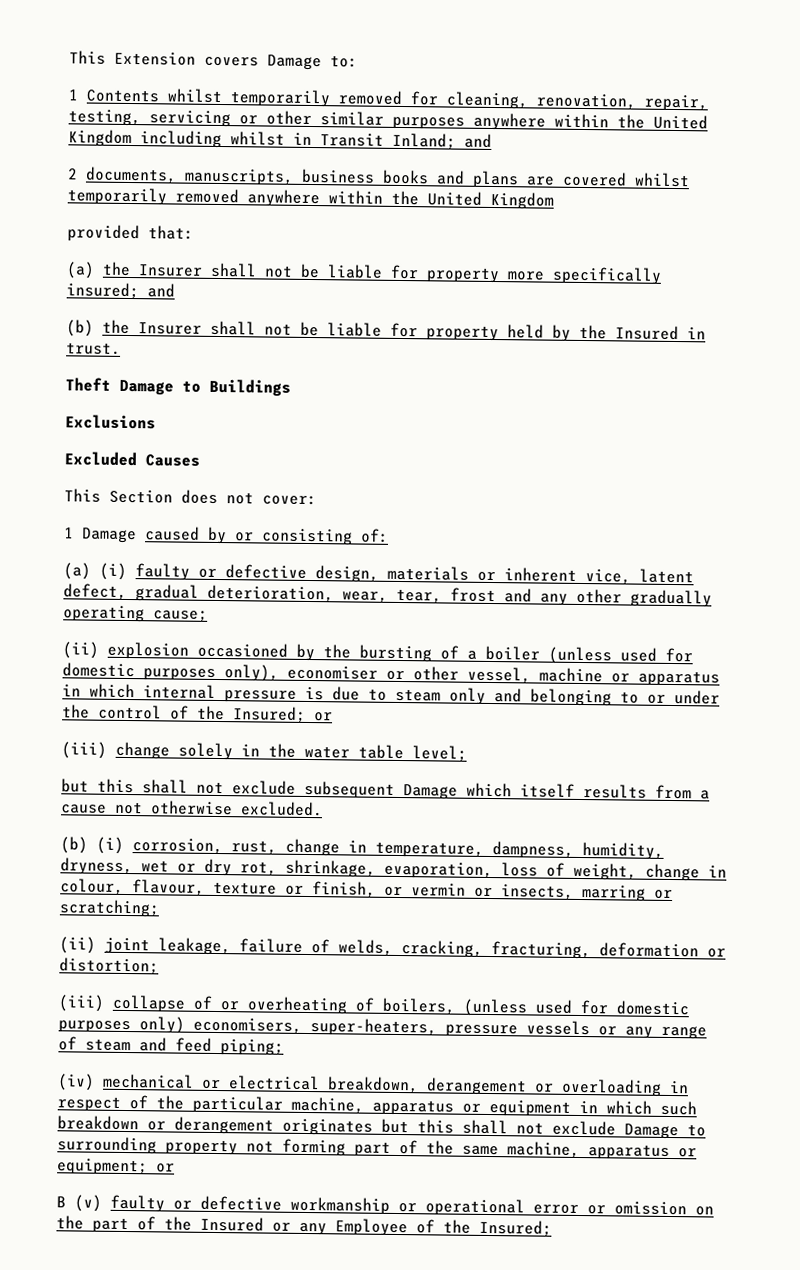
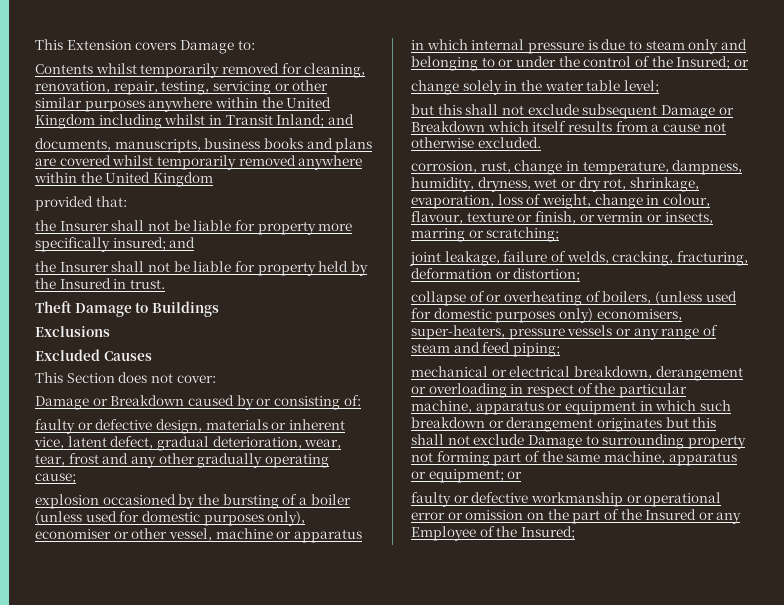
[68,89,78,101] 1 -> (255, 45) none
[67,168,78,180] 2 -> (354, 119) none
[66,261,95,279] (a) -> (127, 201) none
[66,319,94,337] (b) -> (196, 242) none
[64,527,137,544] 1 Damage -> [35,395,185,410] Damage or Breakdown
[63,562,127,580] (a) (i) -> (361, 400) none
[62,641,99,659] (ii) -> (76, 478) none
[61,741,107,759] (iii) -> (749, 63) none
(458, 792) none -> [718,107,734,115] [411,121,485,132] or Breakdown
[60,836,124,854] (b) (i) -> (541, 142) none
[59,936,96,954] (ii) -> (560, 234) none
[58,994,105,1012] (iii) -> (581, 275) none
[57,1073,95,1091] (iv) -> (560, 350) none
[56,1194,102,1212] B (v) -> (523, 475) none

